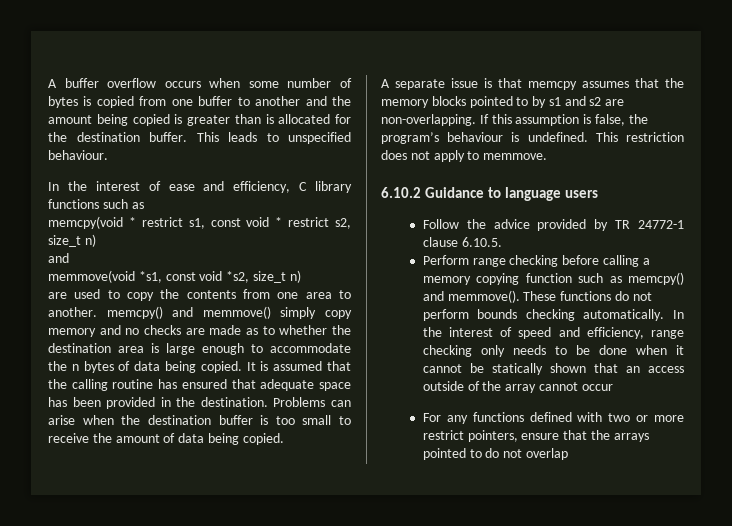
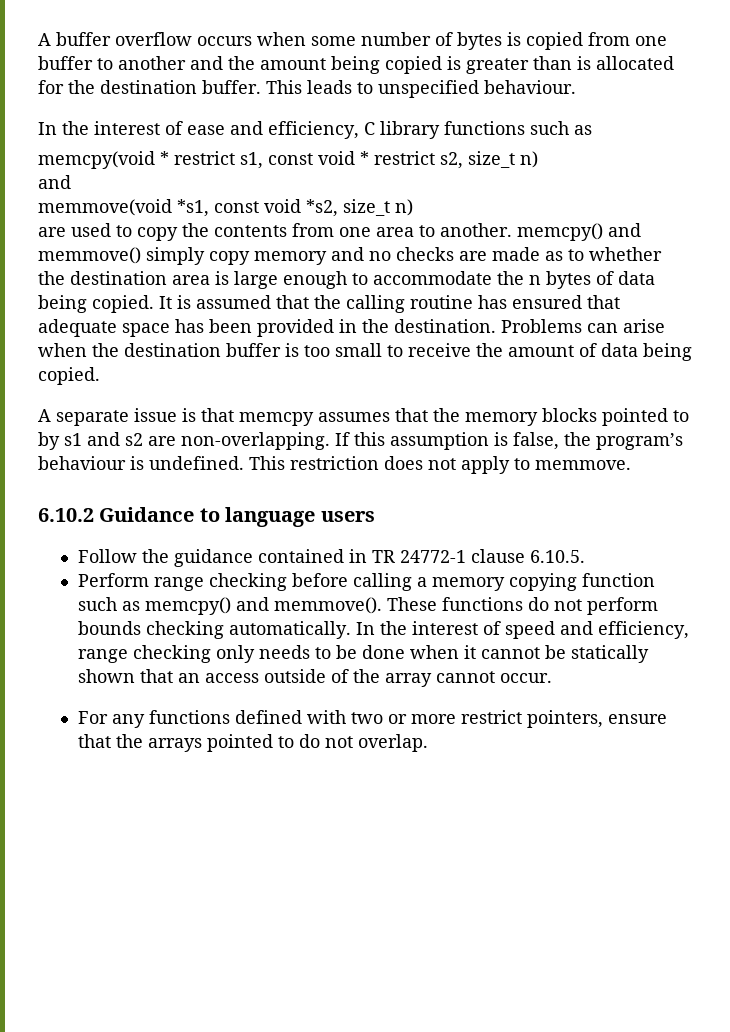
[493,219,609,231] advice provided by -> [173,549,367,567] guidance contained in
[581,384,613,391] occur -> [499,673,552,683] occur.
[526,448,569,460] overlap -> [357,734,428,752] overlap.

